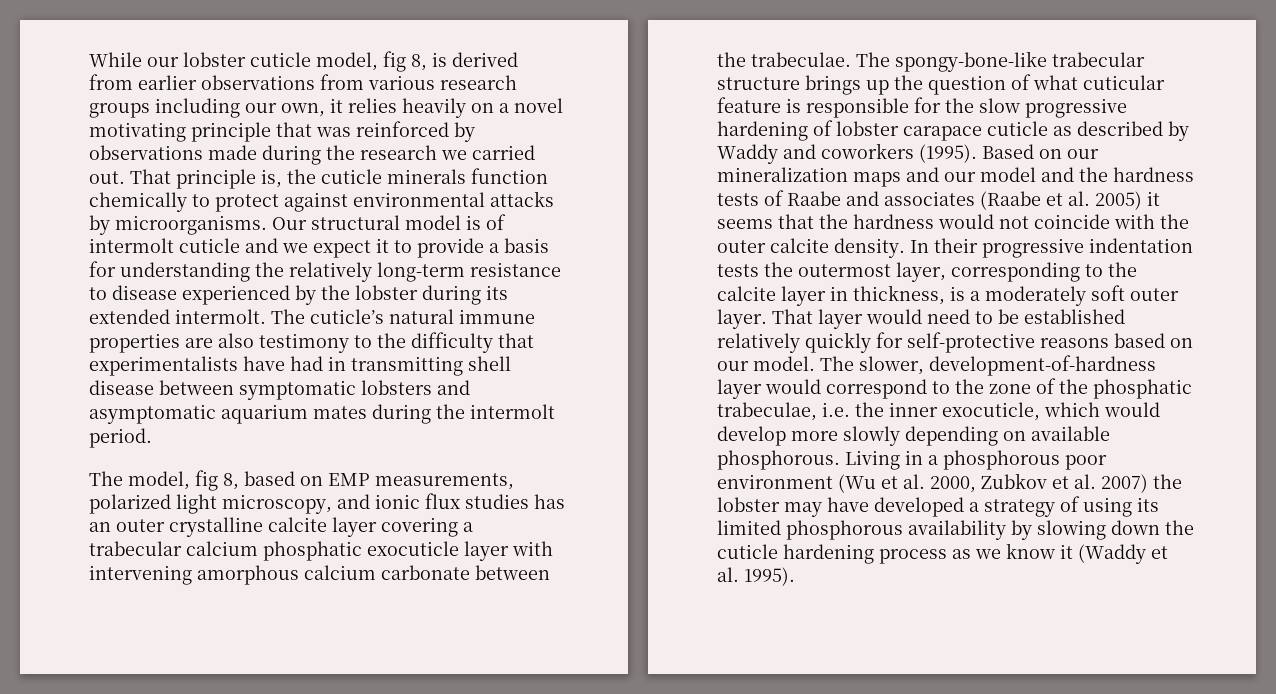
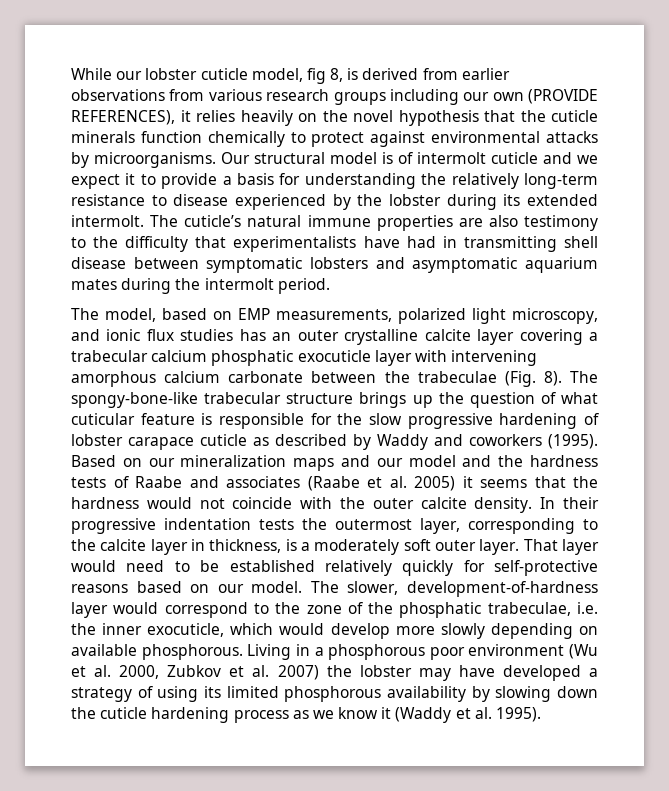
[281,103,325,117] own, -> [492,89,598,104] [71,110,175,125] own (PROVIDE REFERENCES),
[499,98,563,113] [89,121,475,142] [89,145,535,165] [89,169,282,189] a novel motivating principle that was reinforced by observations made during the research we carried out. That principle is, -> [322,110,515,126] the novel hypothesis that
[195,470,239,491] fig 8, -> (156, 315) none
[751,52,851,67] trabeculae. -> [417,371,562,387] trabeculae (Fig. 8).

